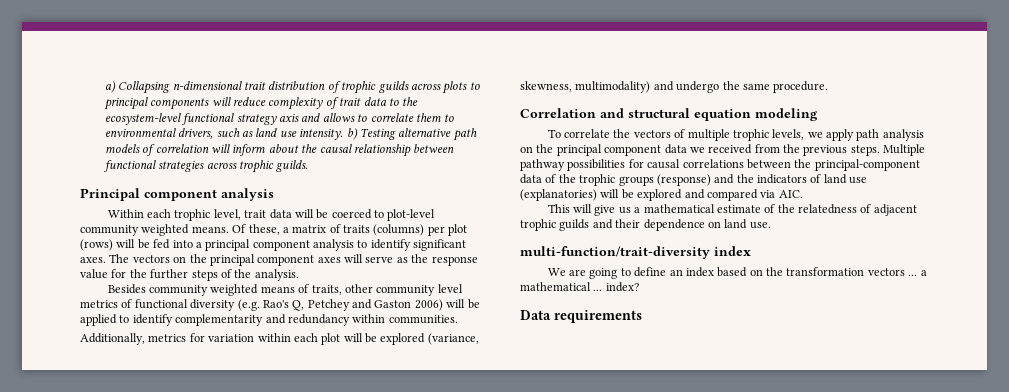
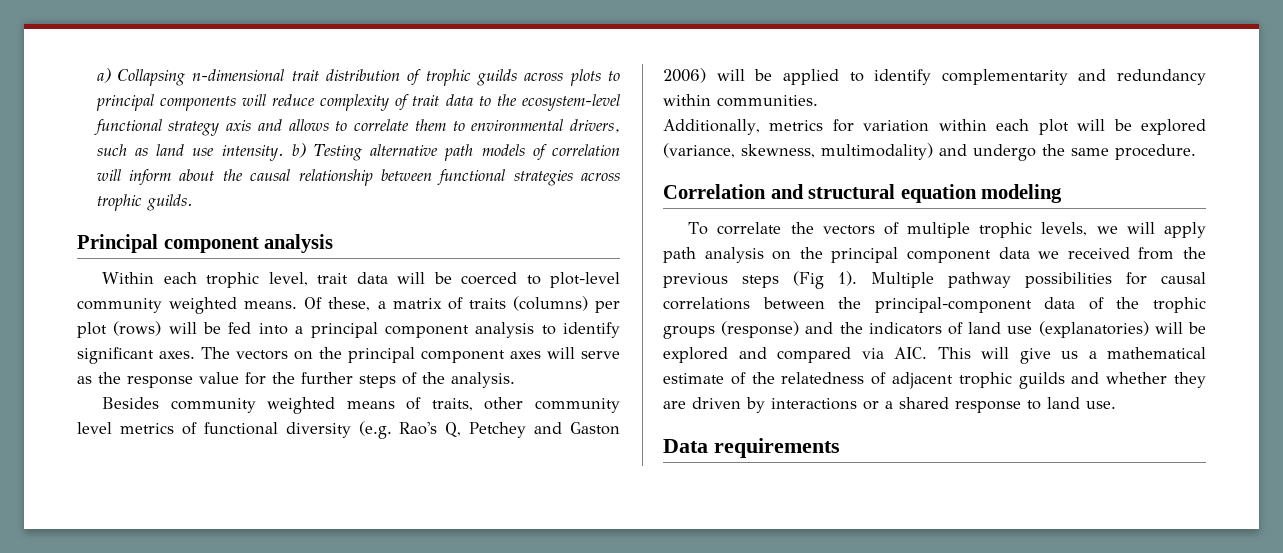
(823, 135) none -> [1126,222,1155,234] will
[850,145,880,156] steps. -> [742,271,857,289] steps (Fig 1).
(803, 194) // -> (927, 353) none
[615,219,771,231] [520,246,751,259] [547,267,927,279] [520,282,639,292] their dependence on land use. // multi-function/trait-diversity index // We are going to define an index based on the transformation vectors ... a mathematical ... index? -> [1106,372,1206,388] [663,397,1116,413] whether they are driven by interactions or a shared response to land use.

